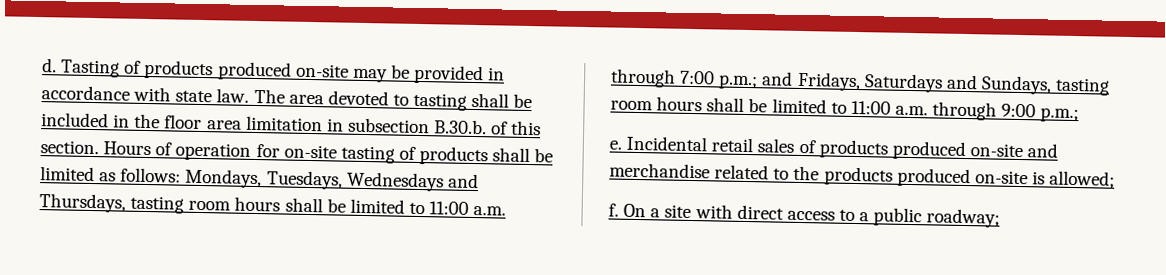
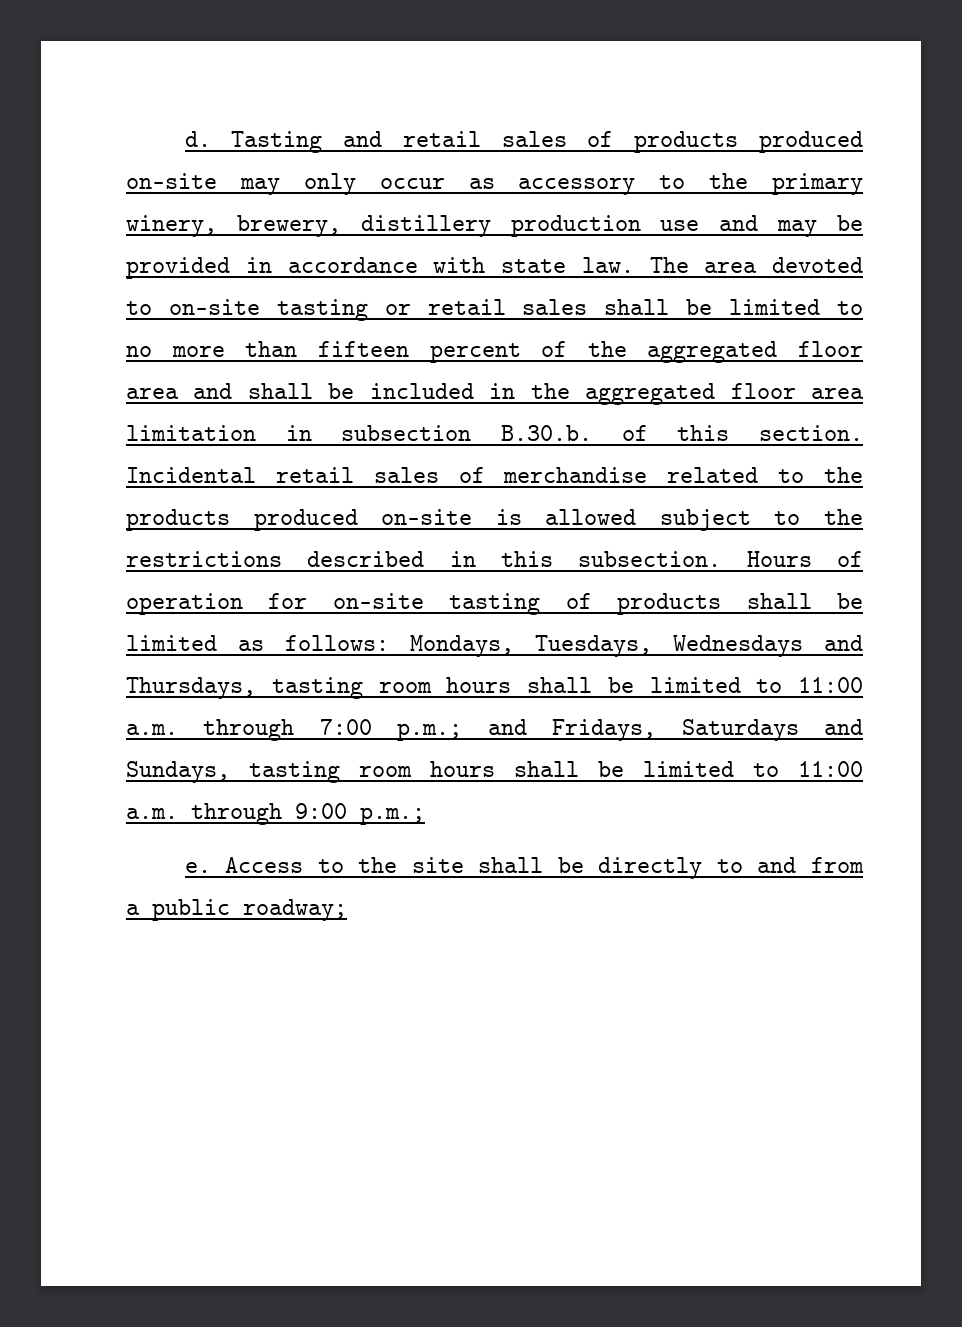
(121, 68) none -> [343,131,567,147] and retail sales
(388, 75) none -> [303,173,863,195] [126,215,818,237] only occur as accessory to the primary winery, brewery, distillery production use and may
[413,92,468,111] tasting -> [168,299,864,321] [126,341,863,363] [126,383,233,399] on-site tasting or retail sales shall be limited to no more than fifteen percent of the aggregated floor area and
(161, 121) none -> [585,383,716,405] aggregated
(99, 147) none -> [126,467,863,483] [126,509,863,531] [126,551,722,567] Incidental retail sales of merchandise related to the products produced on-site is allowed subject to the restrictions described in this subsection.
[626,135,1059,161] [609,162,1116,189] [608,203,855,221] Incidental retail sales of products produced on-site and merchandise related to the products produced on-site is allowed; // f. On a site with direct access to -> [225,857,864,879] Access to the site shall be directly to and from

